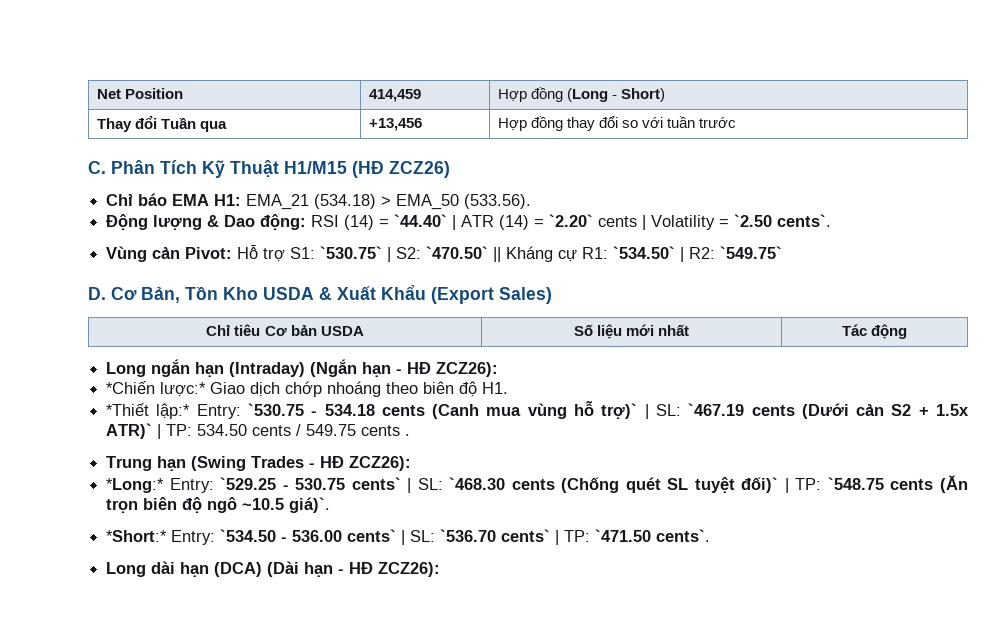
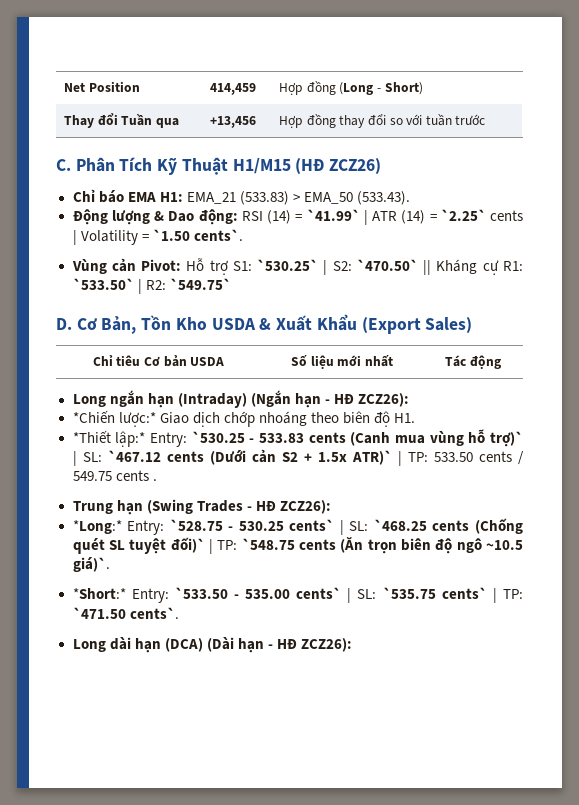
[314,194,377,209] (534.18) -> [239,191,289,205] (533.83)
[464,194,532,209] (533.56). -> [356,191,410,205] (533.43).
[394,214,448,227] `44.40` -> [306,209,360,221] `41.99`
[549,214,594,227] `2.20` -> [440,209,486,221] `2.25`
[734,214,773,227] `2.50 -> [152,229,190,241] `1.50
[320,246,383,259] `530.75` -> [257,259,319,271] `530.25`
[613,246,676,259] `534.50` -> [72,278,134,290] `533.50`
[248,403,375,416] `530.75 - 534.18 -> [191,431,304,443] `530.25 - 533.83
[688,403,745,416] `467.19 -> [107,450,161,462] `467.12
[197,424,248,436] 534.50 -> [433,452,473,462] 533.50
[220,477,506,493] `529.25 - 530.75 cents` | SL: `468.30 -> [169,519,427,535] `528.75 - 530.25 cents` | SL: `468.25
[220,529,497,545] `534.50 - 536.00 cents` | SL: `536.70 -> [174,587,436,603] `533.50 - 535.00 cents` | SL: `535.75

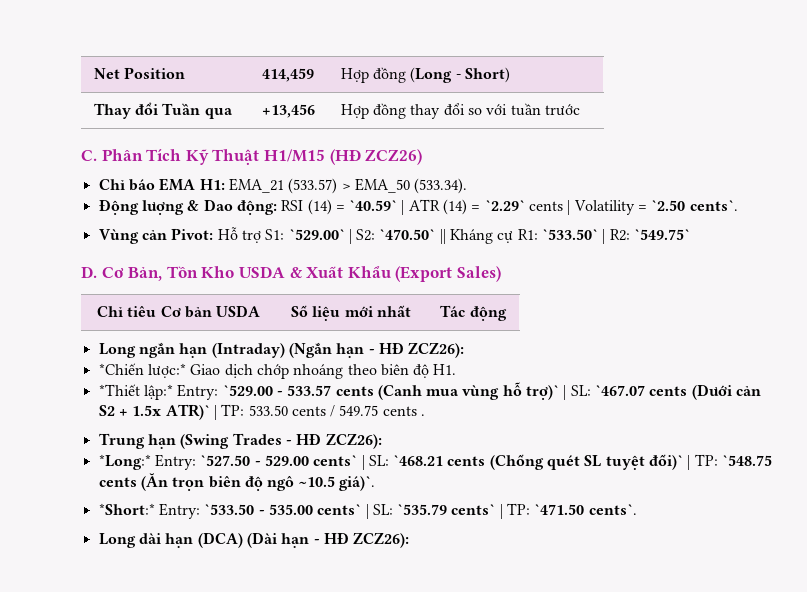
[239,191,289,205] (533.83) -> [288,178,338,194] (533.57)
[356,191,410,205] (533.43). -> [414,178,468,194] (533.34).
[306,209,360,221] `41.99` -> [349,200,398,211] `40.59`
[440,209,486,221] `2.25` -> [484,200,525,211] `2.29`
[152,229,190,241] `1.50 -> [651,200,686,211] `2.50
[257,259,319,271] `530.25` -> [288,229,345,240] `529.00`
[191,431,304,443] `530.25 - 533.83 -> [222,385,332,396] `529.00 - 533.57
[107,450,161,462] `467.12 -> [595,385,646,396] `467.07
[169,519,427,535] `528.75 - 530.25 cents` | SL: `468.25 -> [200,455,444,470] `527.50 - 529.00 cents` | SL: `468.21
[382,587,436,599] `535.75 -> [397,504,448,515] `535.79

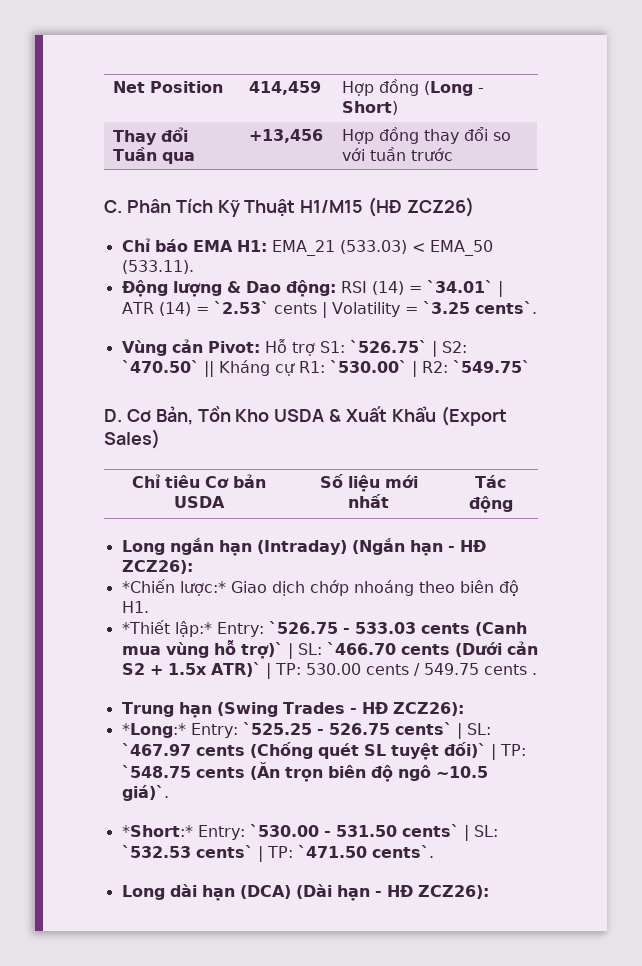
[288,178,468,194] (533.57) > EMA_50 (533.34). -> [339,240,493,256] [121,260,194,274] (533.03) < EMA_50 (533.11).
[349,200,398,211] `40.59` -> [426,280,493,293] `34.01`
[484,200,525,211] `2.29` -> [213,301,269,314] `2.53`
[651,200,686,211] `2.50 -> [422,301,470,314] `3.25
[288,229,345,240] `529.00` -> [349,340,427,353] `526.75`
[542,229,599,240] `533.50` -> [329,360,407,373] `530.00`
[222,385,332,396] `529.00 - 533.57 -> [268,621,416,634] `526.75 - 533.03
[595,385,646,396] `467.07 -> [326,642,396,655] `466.70
[248,405,288,416] 533.50 -> [305,663,361,675] 530.00
[200,455,444,470] `527.50 - 529.00 cents` | SL: `468.21 -> [242,722,491,739] [121,743,191,756] `525.25 - 526.75 cents` | SL: `467.97
[204,504,448,519] `533.50 - 535.00 cents` | SL: `535.79 -> [249,824,498,841] [121,845,191,858] `530.00 - 531.50 cents` | SL: `532.53

